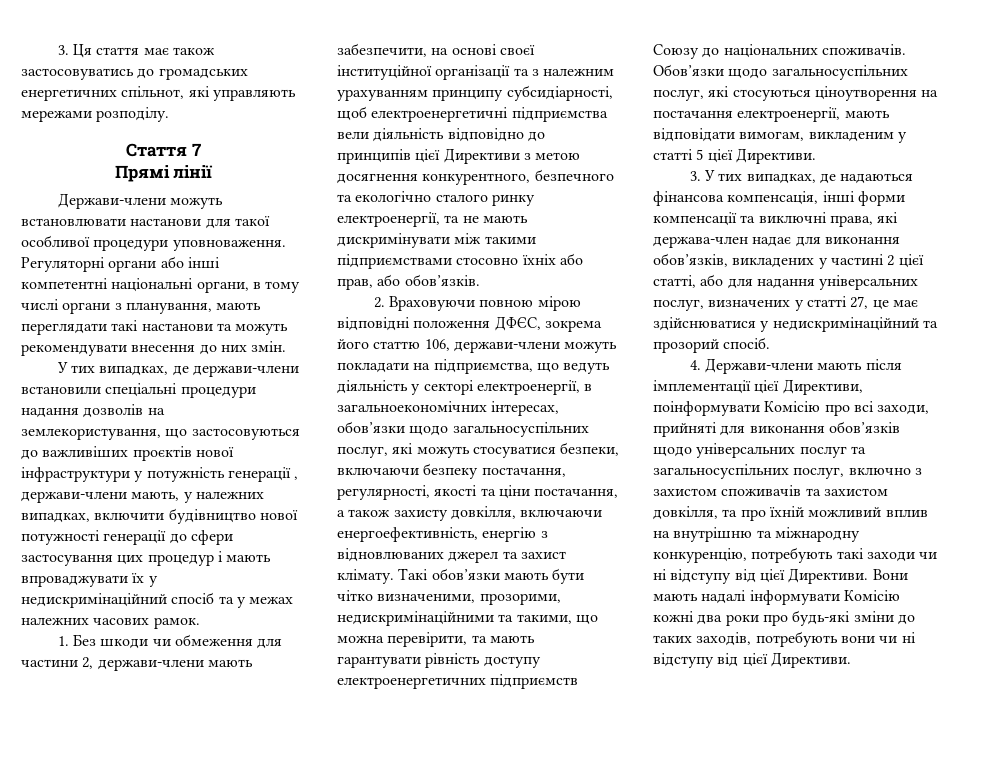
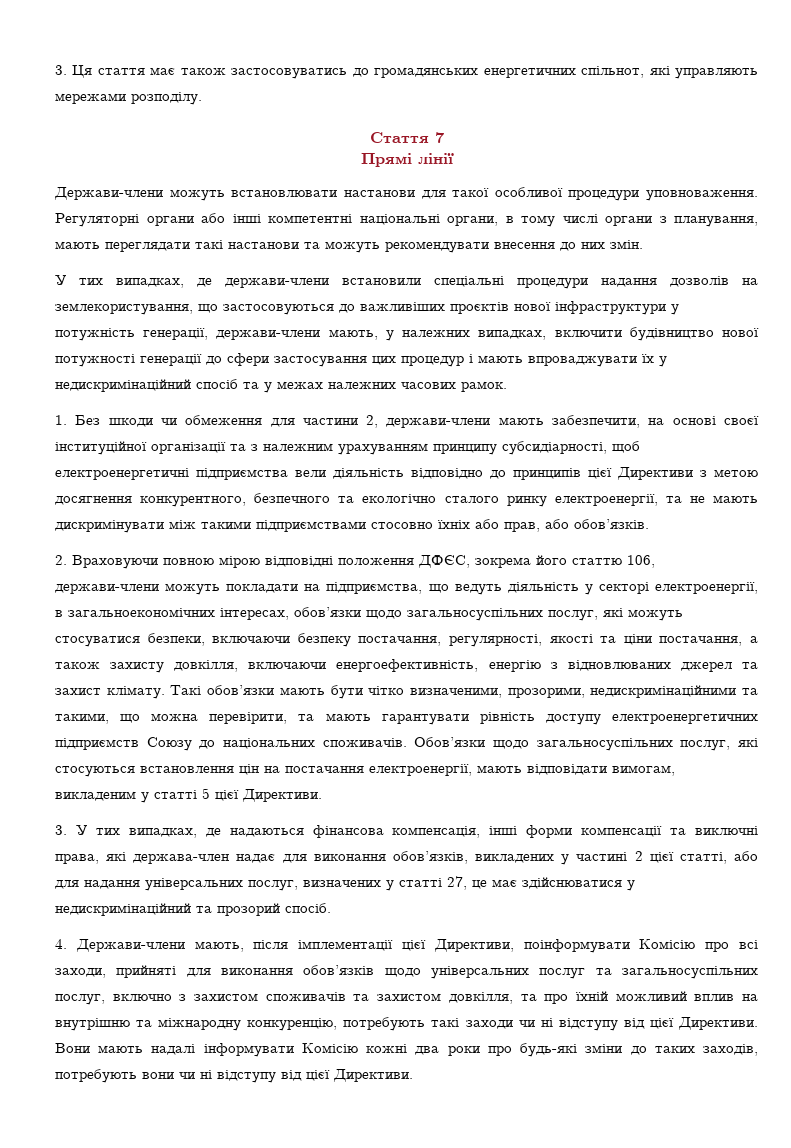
[158,68,248,80] громадських -> [374,67,479,78] громадянських
[227,467,299,482] генерації , -> [143,328,209,340] генерації,
[814,86,917,101] ціноутворення -> [140,764,259,775] встановлення цін
[817,362,863,370] мають -> [194,941,244,952] мають,

